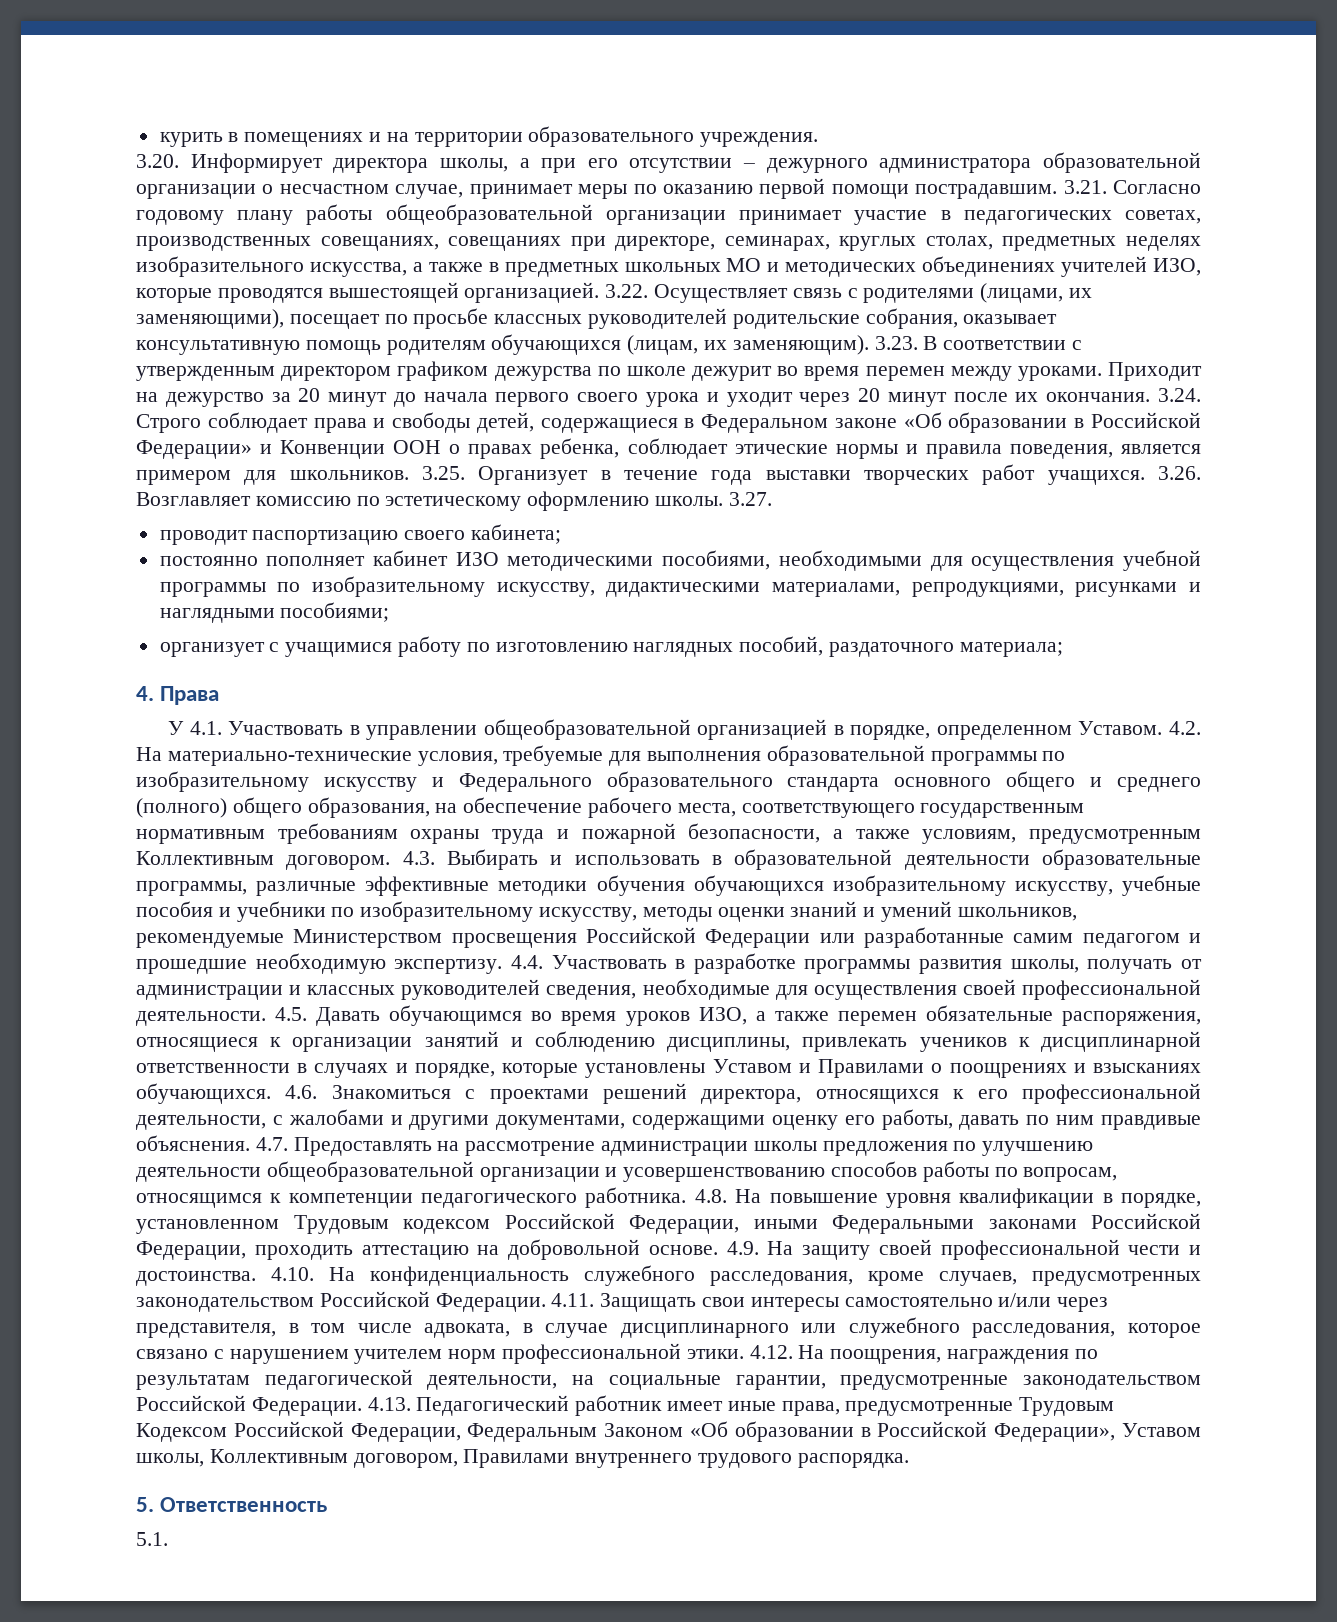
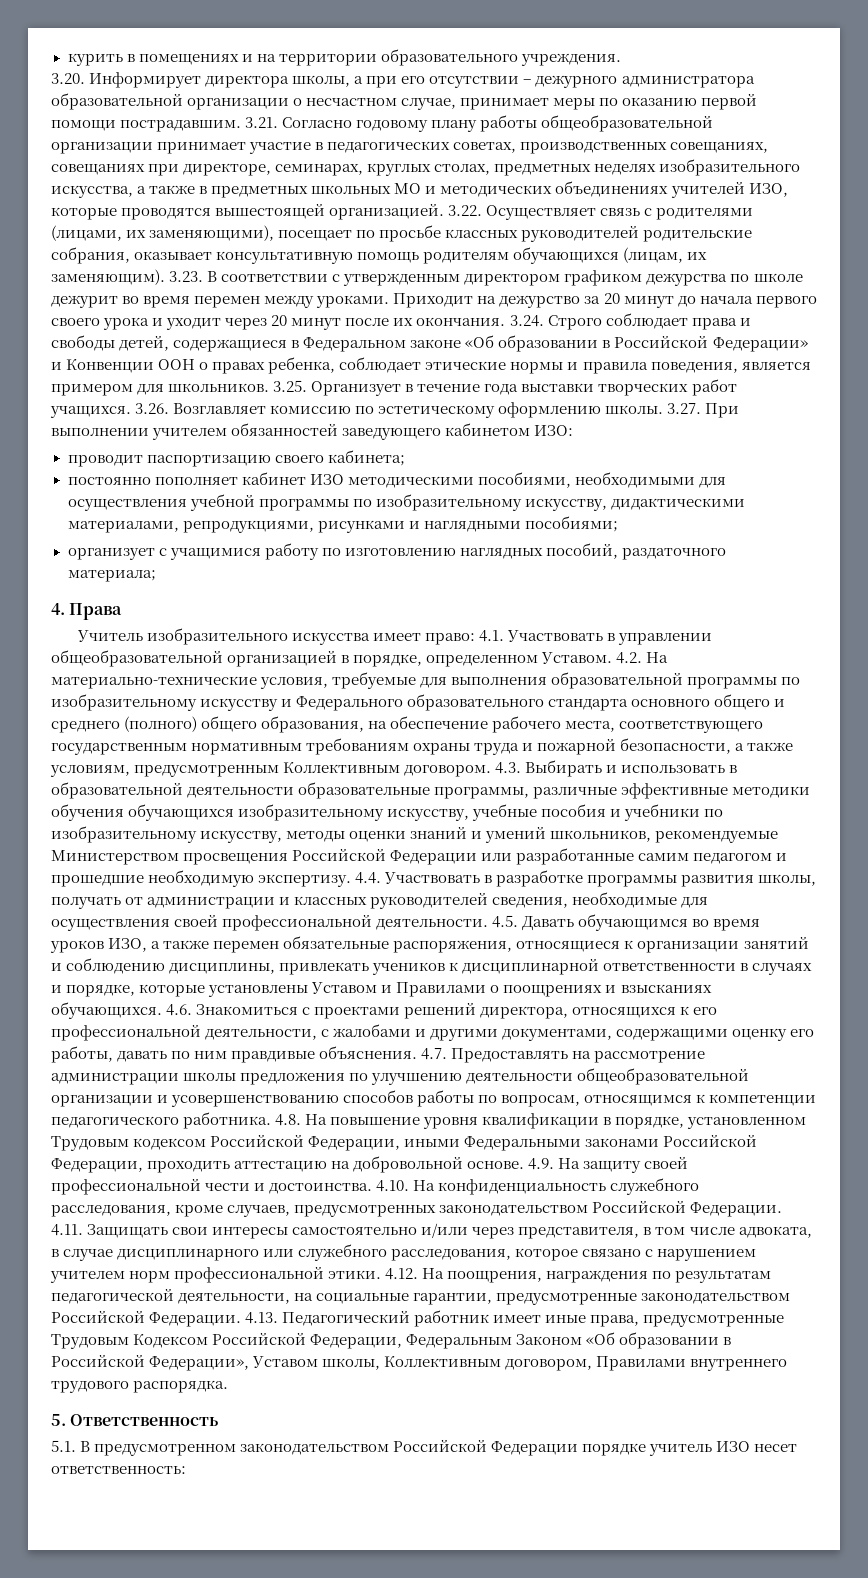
(772, 499) none -> [705,403,740,418] [51,423,574,440] При выполнении учителем обязанностей заведующего кабинетом ИЗО:
[168,721,185,735] У -> [76,628,475,645] Учитель изобразительного искусства имеет право:
(168, 1539) none -> [80,1439,798,1456] [51,1466,186,1474] В предусмотренном законодательством Российской Федерации порядке учитель ИЗО несет ответственность:

